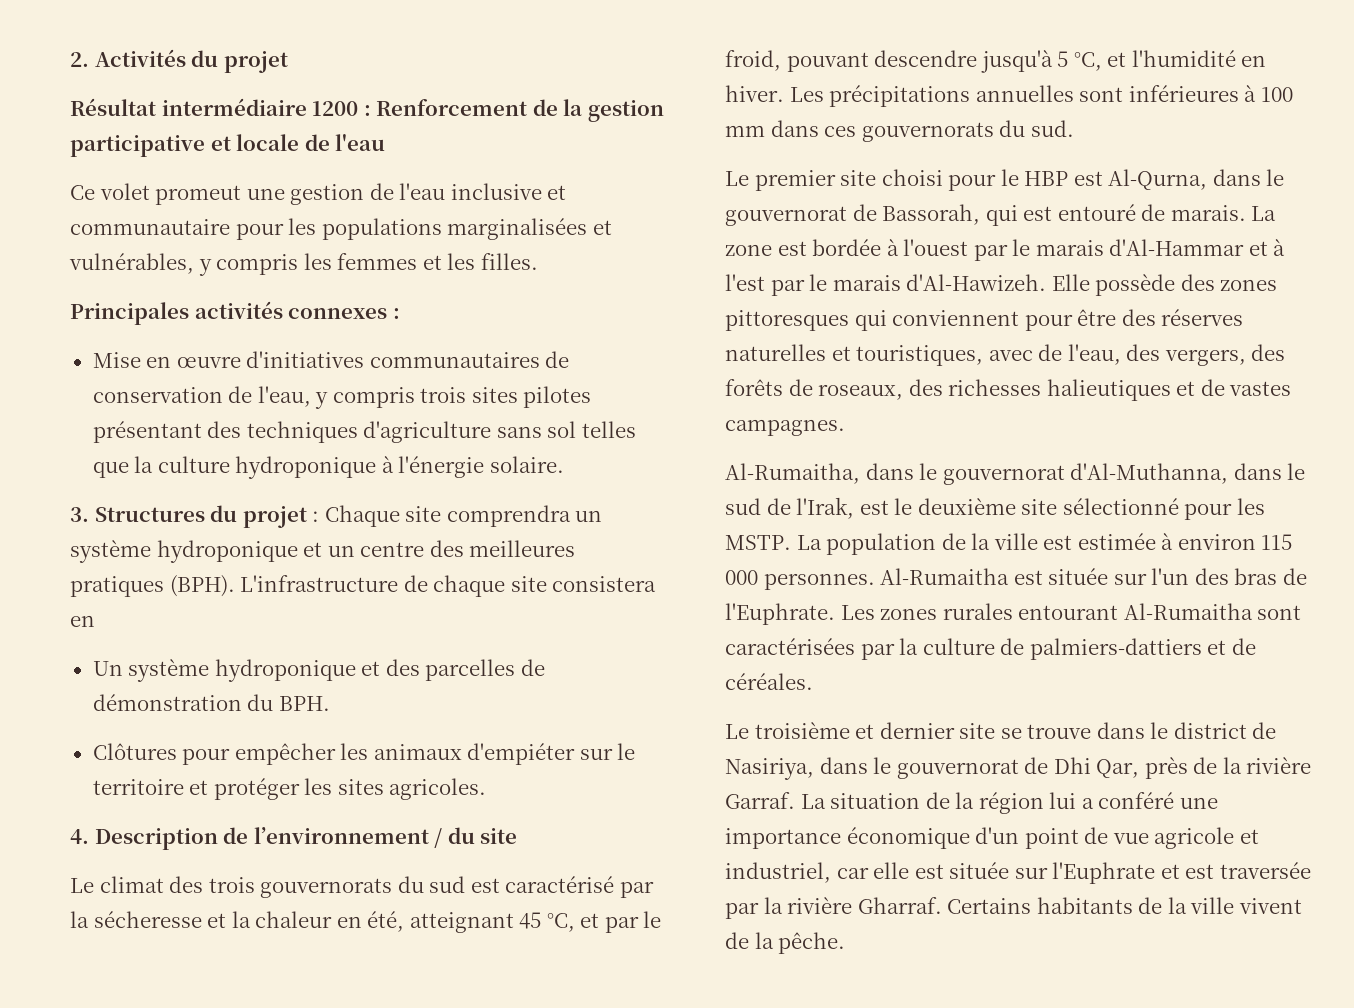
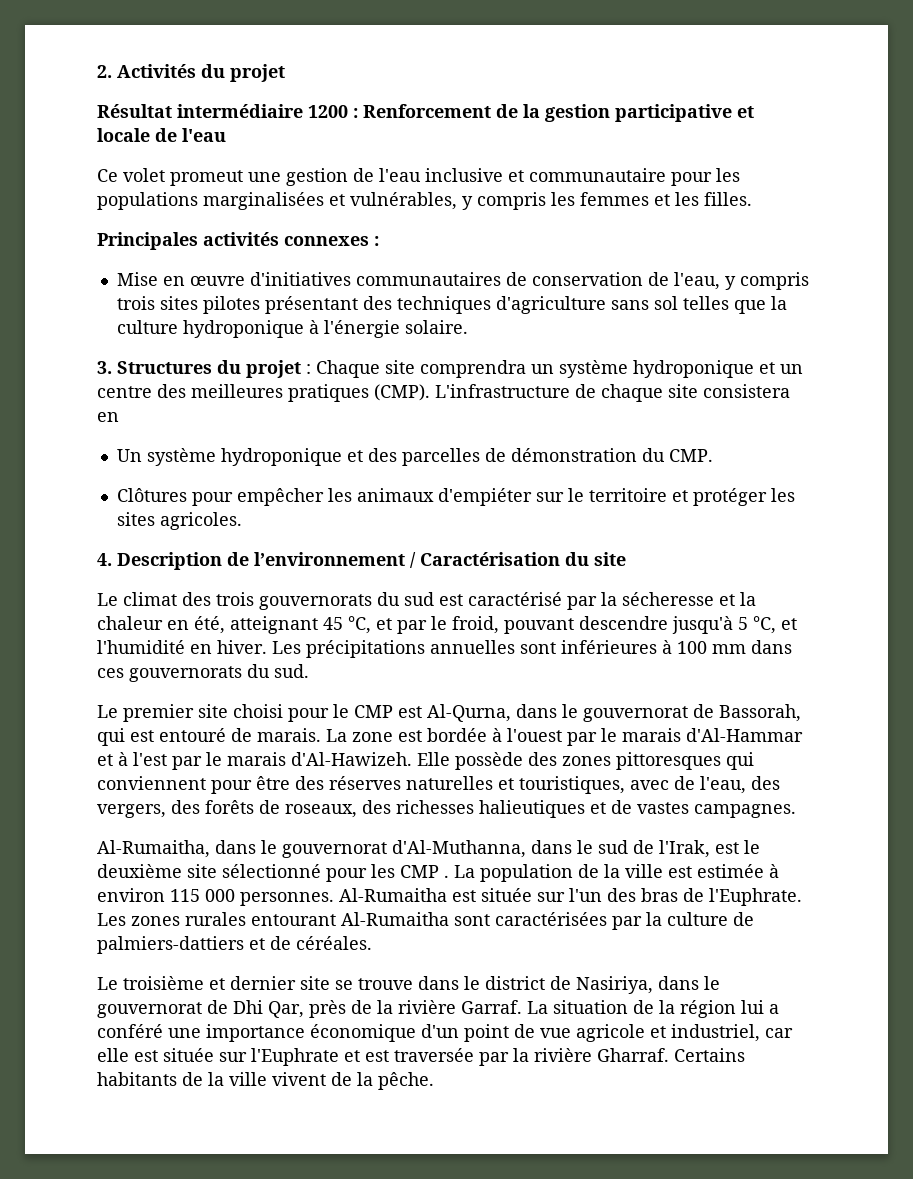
[169,575,235,597] (BPH). -> [374,384,430,401] (CMP).
[278,696,330,711] BPH. -> [668,449,713,462] CMP.
(443, 838) none -> [420,552,560,566] Caractérisation
[1024,171,1069,186] HBP -> [354,705,393,718] CMP
[725,535,791,550] MSTP. -> [400,865,449,878] CMP .

